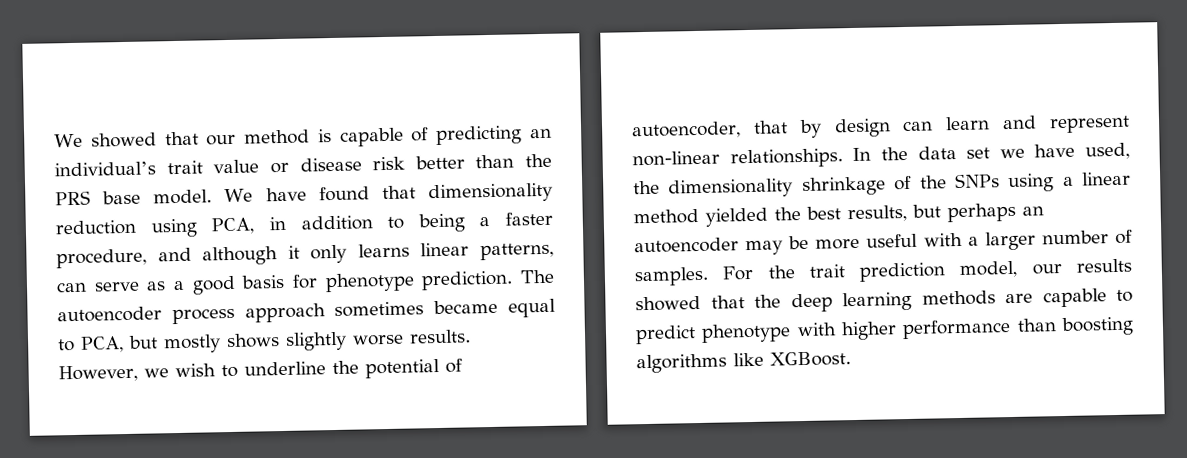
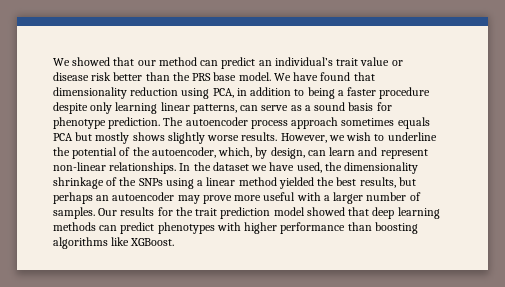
[317,125,523,147] is capable of predicting -> [200,57,256,69] can predict
[56,243,410,269] procedure, and although it only learns -> [379,87,431,99] [53,102,158,114] procedure despite only learning
[191,275,236,295] good -> [314,102,346,111] sound
[433,298,556,318] [58,336,124,353] became equal to PCA, -> [397,117,430,129] [53,133,73,141] equals PCA
[631,118,891,140] autoencoder, that by design -> [132,147,305,159] the autoencoder, which, by design,
[917,146,991,160] data set -> [212,162,249,171] dataset
[788,235,810,250] be -> [202,195,232,204] prove
[722,258,1132,282] [635,294,781,312] For the trait prediction model, our results showed that the -> [98,207,370,219] Our results for the trait prediction model showed that
[1005,288,1133,308] [635,323,792,345] are capable to predict phenotype -> [99,222,215,234] can predict phenotypes

